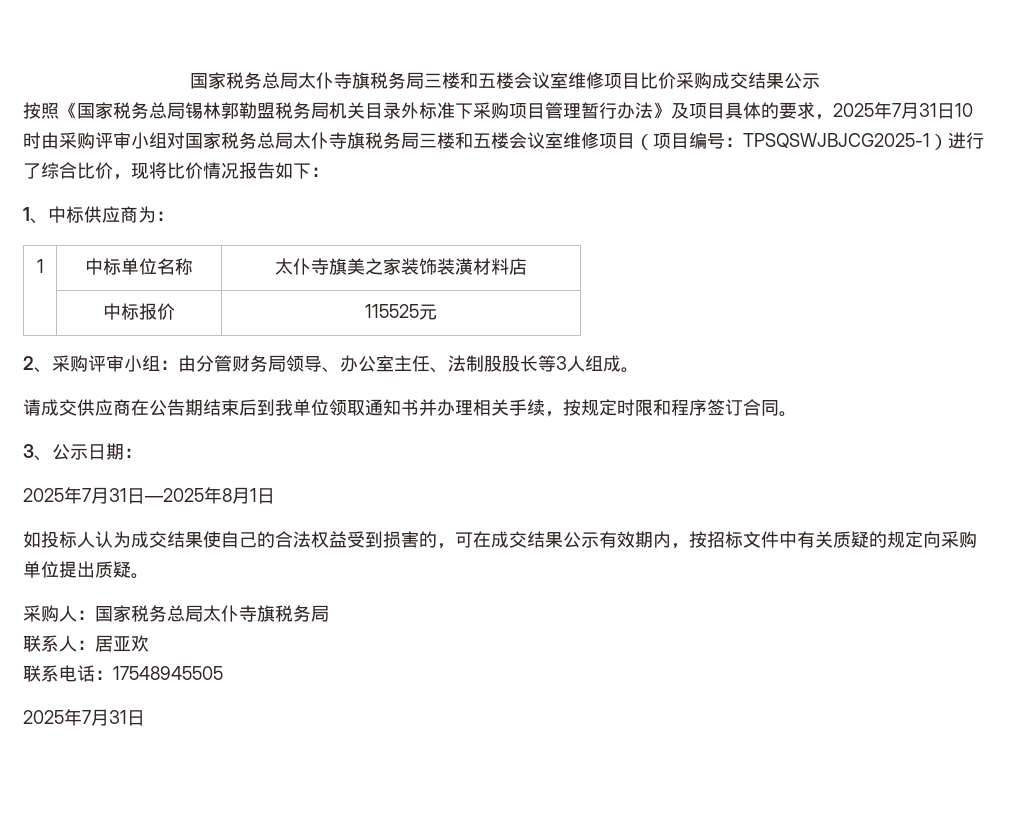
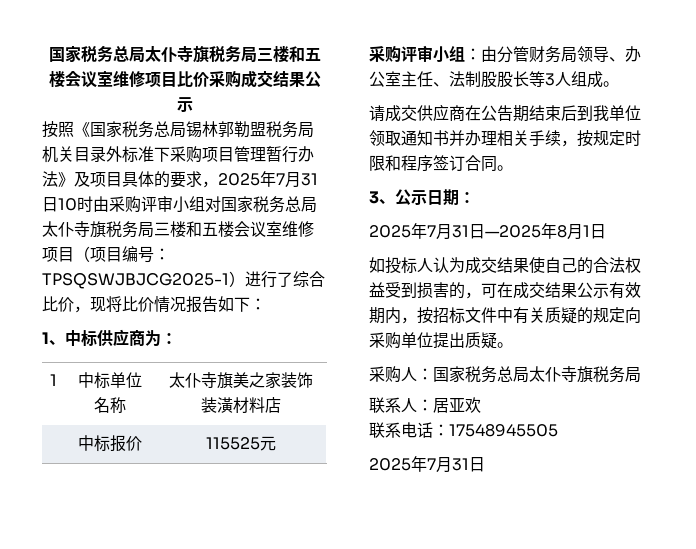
[23,356,52,373] 2、 -> (276, 443) none

